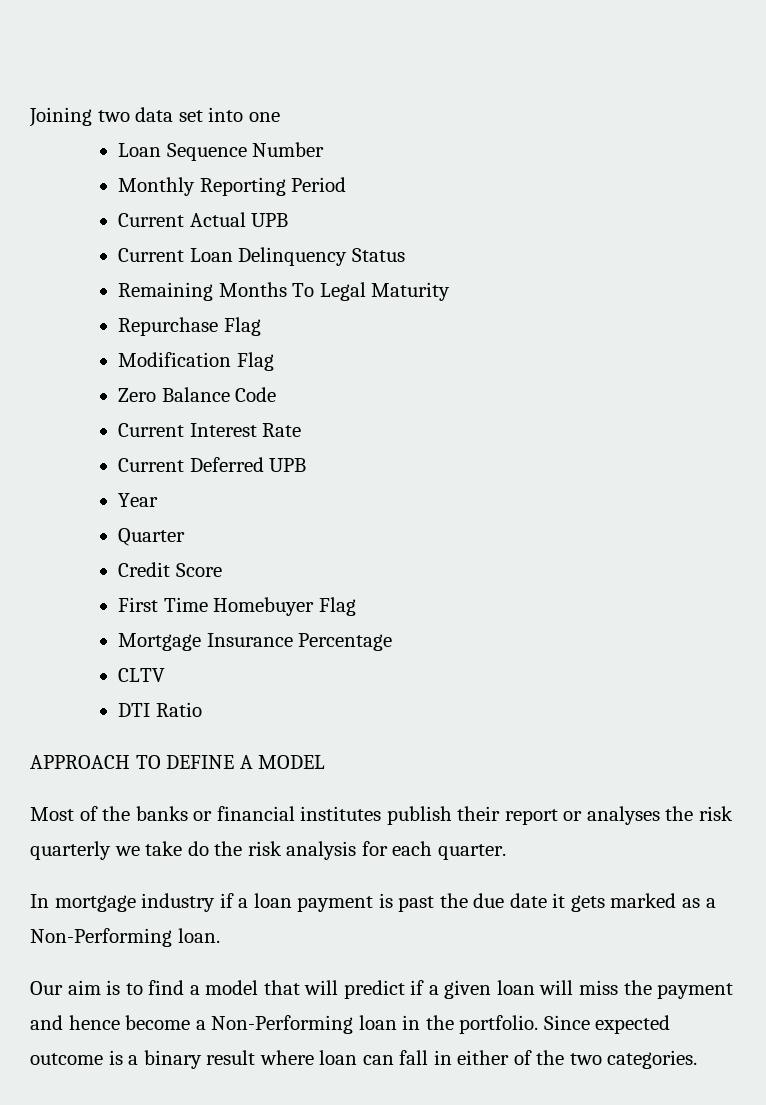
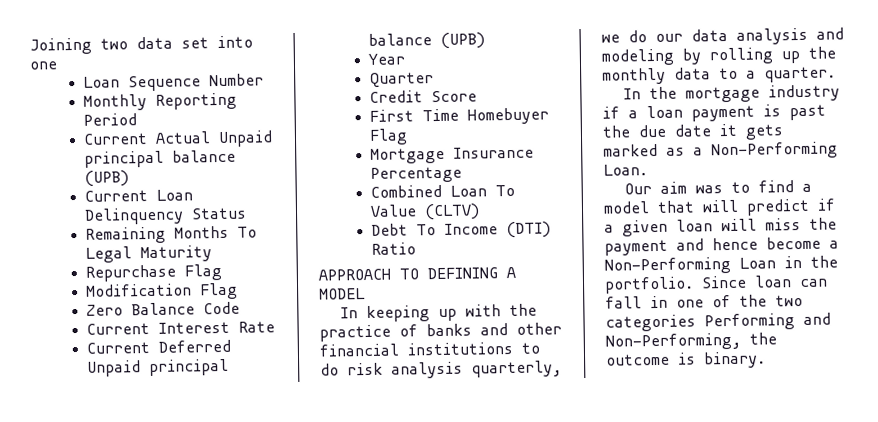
[251,213,289,227] UPB -> [218,130,274,148] [84,149,237,168] [84,170,130,187] Unpaid principal balance (UPB)
[269,458,307,472] UPB -> [87,358,230,377] [368,32,486,49] Unpaid principal balance (UPB)
[118,668,166,682] [118,703,151,717] CLTV // DTI -> [370,184,516,198] [370,203,481,221] [371,221,552,239] Combined Loan To Value (CLTV) // Debt To Income (DTI)
[166,755,235,769] DEFINE -> [427,267,498,280] DEFINING
[30,806,733,825] [30,841,433,860] Most of the banks or financial institutes publish their report or analyses the risk quarterly we take do the risk analysis for each -> [340,303,538,323] [319,322,562,342] [319,341,540,357] [320,360,562,379] [601,27,844,45] [601,46,836,66] [602,67,756,85] In keeping up with the practice of banks and other financial institutions to do risk analysis quarterly, we do our data analysis and modeling by rolling up the monthly data to a
(49, 901) none -> [649,86,678,100] the
[177,928,220,943] loan. -> [603,164,648,176] Loan.
[106,980,121,995] is -> [695,185,724,194] was
[358,1015,397,1030] loan -> [739,257,776,269] Loan
[595,1015,671,1034] [30,1050,314,1069] expected outcome is a binary result where -> (747, 282) none
[457,1050,510,1065] either -> [676,299,704,308] one
[607,1050,698,1069] categories. -> [605,312,831,332] [605,332,777,351] [605,351,766,369] categories Performing and Non-Performing, the outcome is binary.

